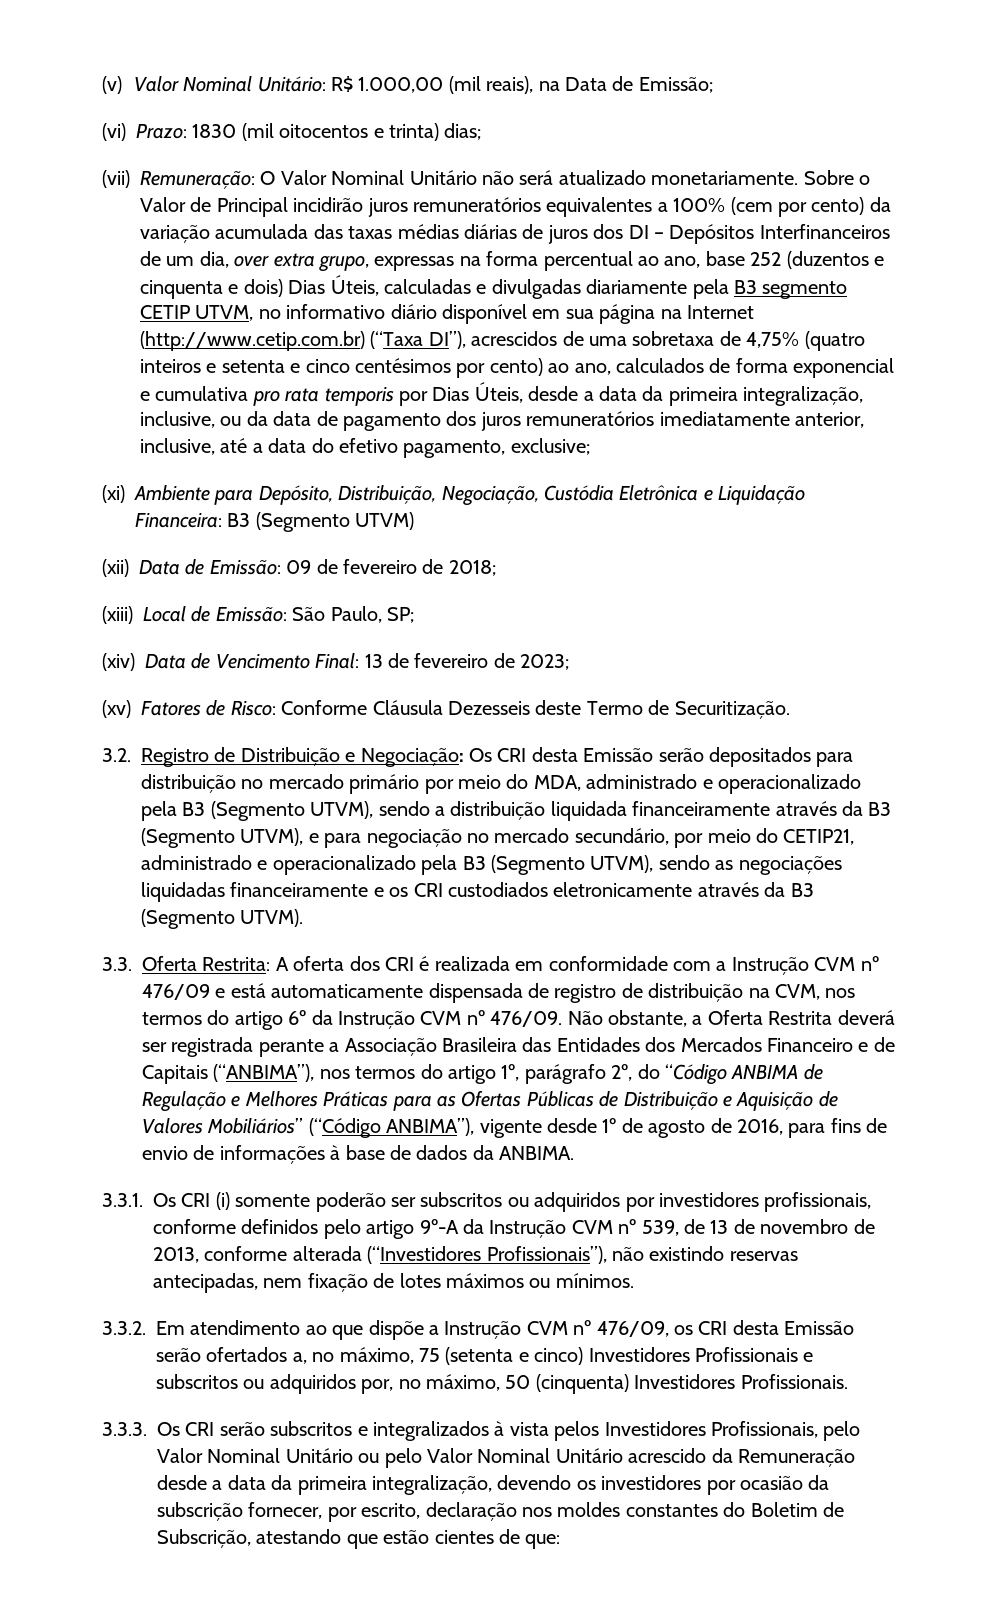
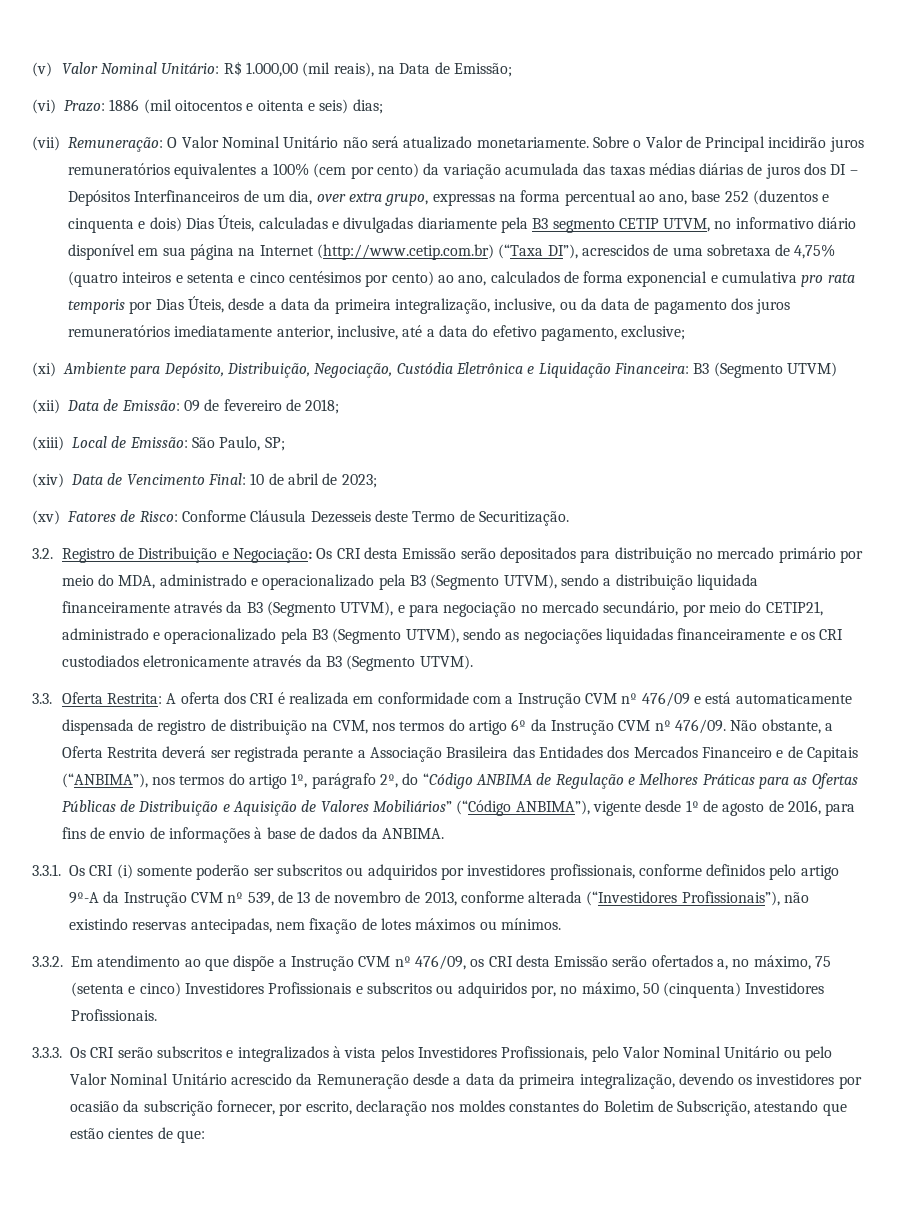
[192,124,237,138] 1830 -> [109,99,140,111] 1886
[389,123,439,141] trinta) -> [257,99,349,114] oitenta e seis)
[364,653,489,668] 13 de fevereiro -> [250,473,319,485] 10 de abril

